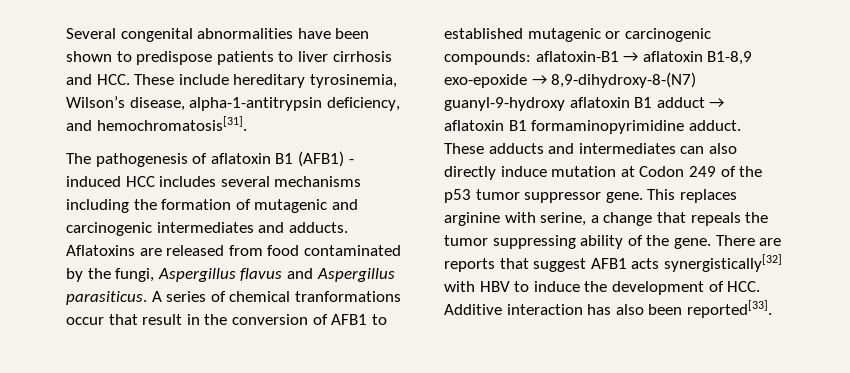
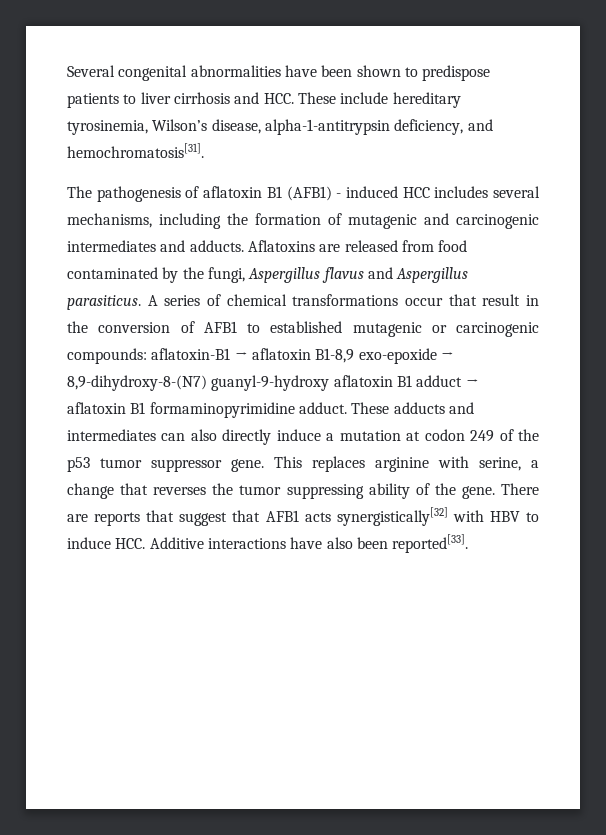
[274,176,362,187] mechanisms -> [67,213,152,228] mechanisms,
[294,291,401,302] tranformations -> [292,294,399,306] transformations
(547, 171) none -> [326,433,335,441] a
[639,166,685,177] Codon -> [424,429,465,441] codon
[690,212,741,226] repeals -> [153,487,207,495] reverses
(587, 265) none -> [232,510,261,522] that
[584,281,761,295] [444,304,612,315] the development of HCC. Additive interaction has -> [115,537,323,549] HCC. Additive interactions have

